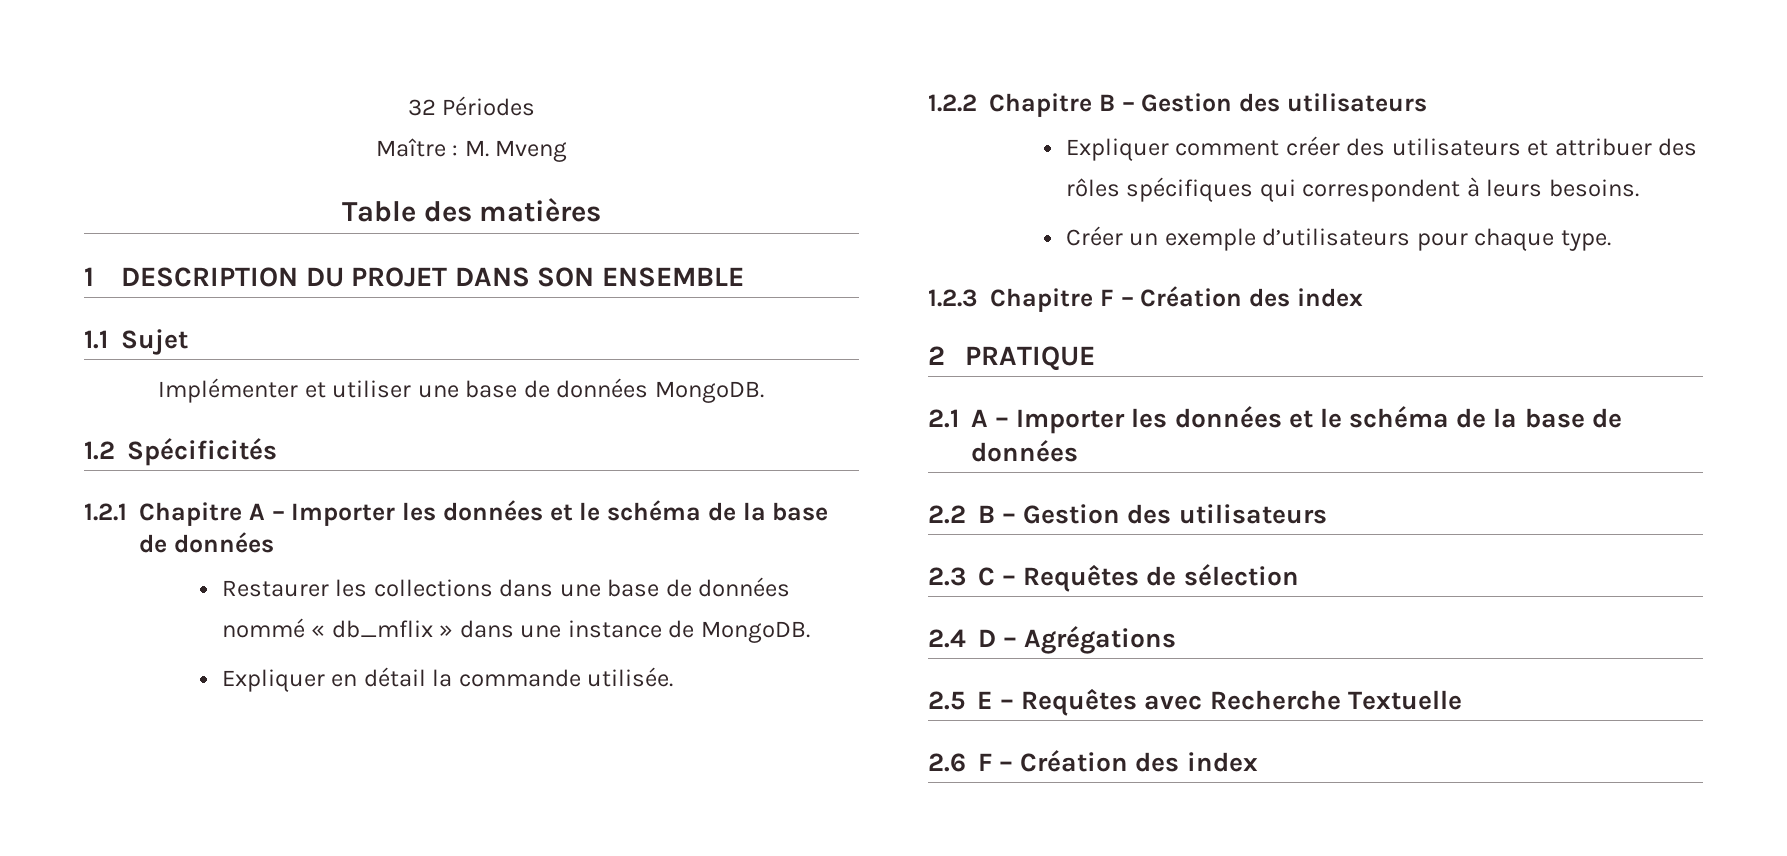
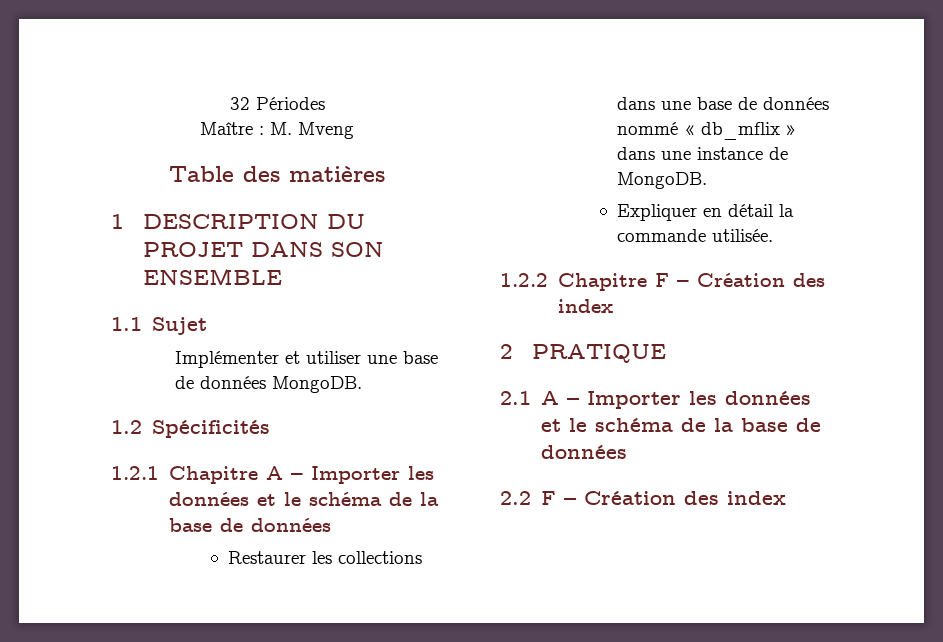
[1098,93,1427,112] [1065,136,1698,161] [1065,177,1639,202] [1065,226,1611,251] [928,288,1093,312] B – Gestion des utilisateurs // Expliquer comment créer des utilisateurs et attribuer des rôles spécifiques qui correspondent à leurs besoins. // Créer un exemple d’utilisateurs pour chaque type. // 1.2.3 Chapitre -> (647, 282) none
[978,504,1327,524] [928,564,1299,592] [928,626,1177,654] [928,688,1462,716] [928,753,966,772] B – Gestion des utilisateurs // 2.3 C – Requêtes de sélection // 2.4 D – Agrégations // 2.5 E – Requêtes avec Recherche Textuelle // 2.6 -> (531, 498) none

